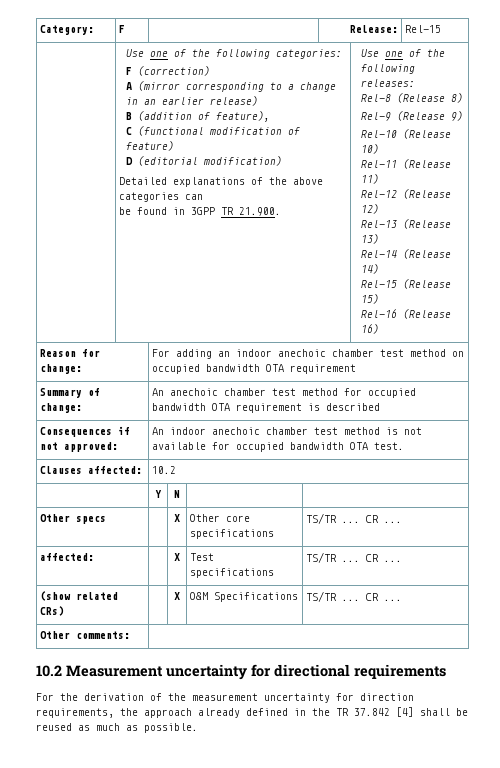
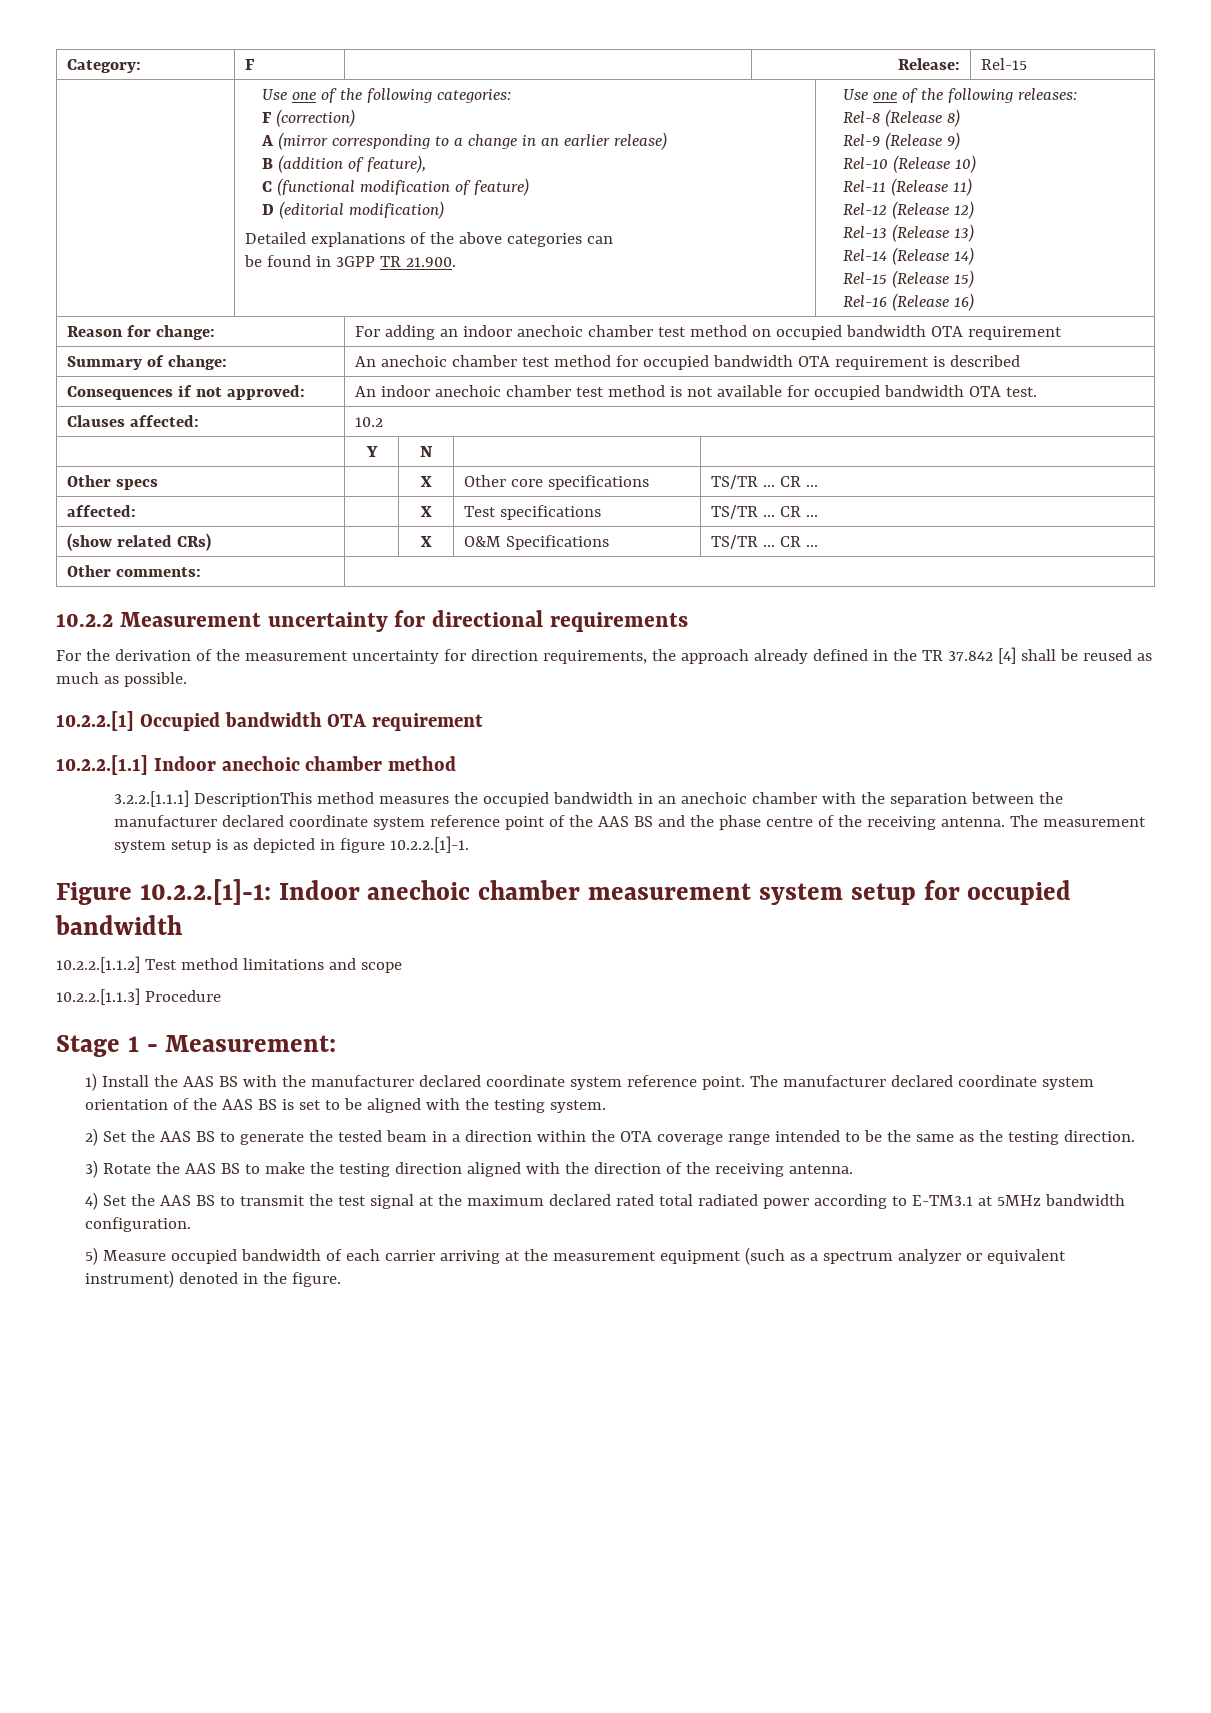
[36,665,62,677] 10.2 -> [56,613,113,627] 10.2.2
(198, 728) none -> [56,711,484,731] [56,755,457,775] [113,790,1063,807] [113,815,1146,830] [113,836,469,853] [56,879,1072,905] [55,915,183,935] [56,956,402,973] [56,988,221,1005] [56,1035,337,1057] [84,1073,1094,1091] [84,1098,606,1113] [84,1128,1135,1146] [84,1160,853,1178] [84,1192,1125,1210] [84,1217,191,1232] [84,1247,1066,1265] [84,1270,341,1288] // 10.2.2.[1] Occupied bandwidth OTA requirement // 10.2.2.[1.1] Indoor anechoic chamber method // 3.2.2.[1.1.1] DescriptionThis method measures the occupied bandwidth in an anechoic chamber with the separation between the manufacturer declared coordinate system reference point of the AAS BS and the phase centre of the receiving antenna. The measurement system setup is as depicted in figure 10.2.2.[1]-1. // Figure 10.2.2.[1]-1: Indoor anechoic chamber measurement system setup for occupied bandwidth // 10.2.2.[1.1.2] Test method limitations and scope // 10.2.2.[1.1.3] Procedure // Stage 1 - Measurement: // 1) Install the AAS BS with the manufacturer declared coordinate system reference point. The manufacturer declared coordinate system orientation of the AAS BS is set to be aligned with the testing system. // 2) Set the AAS BS to generate the tested beam in a direction within the OTA coverage range intended to be the same as the testing direction. // 3) Rotate the AAS BS to make the testing direction aligned with the direction of the receiving antenna. // 4) Set the AAS BS to transmit the test signal at the maximum declared rated total radiated power according to E-TM3.1 at 5MHz bandwidth configuration. // 5) Measure occupied bandwidth of each carrier arriving at the measurement equipment (such as a spectrum analyzer or equivalent instrument) denoted in the figure.

